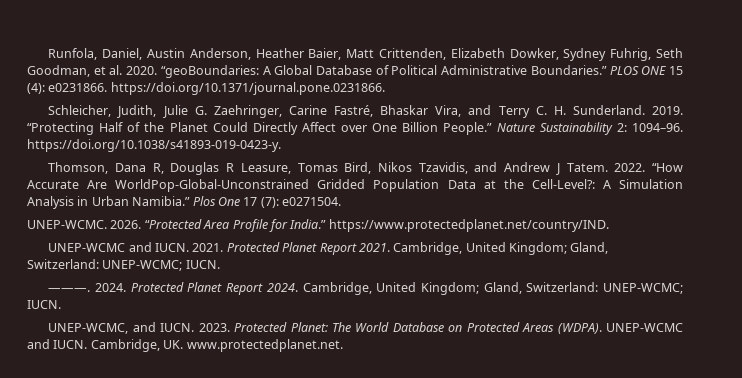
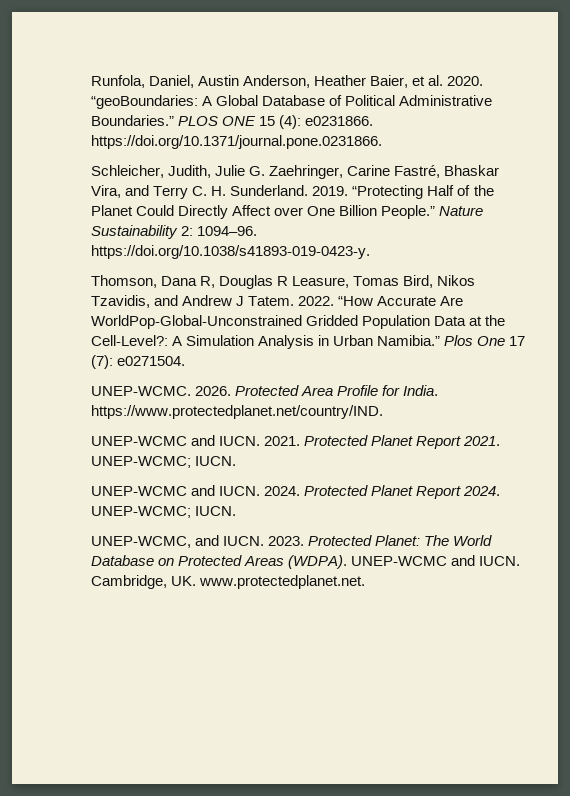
[346,48,683,61] [27,65,90,77] Matt Crittenden, Elizabeth Dowker, Sydney Fuhrig, Seth Goodman, -> (409, 81) none
[144,219,202,229] “Protected -> [235,385,300,396] Protected
[289,219,327,229] India.” -> [403,385,439,396] India.
[393,242,609,255] [27,259,220,271] [48,288,91,292] Cambridge, United Kingdom; Gland, Switzerland: UNEP-WCMC; IUCN. // ———. -> [91,456,237,468] [91,485,261,496] UNEP-WCMC; IUCN. // UNEP-WCMC and IUCN.
[302,282,599,295] Cambridge, United Kingdom; Gland, Switzerland: -> (501, 491) none

